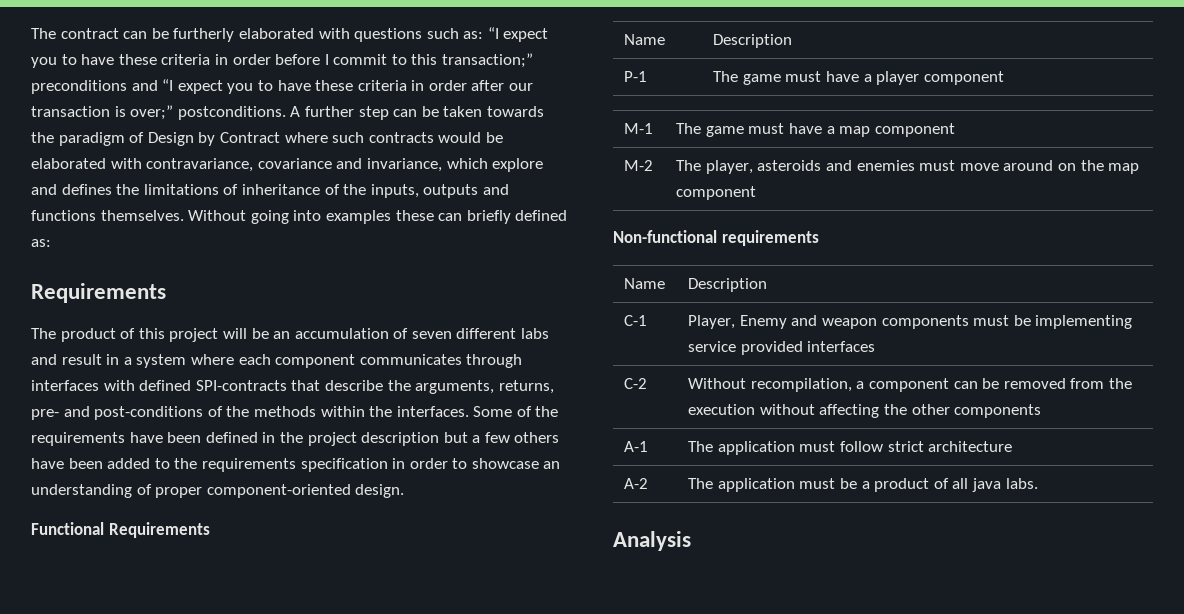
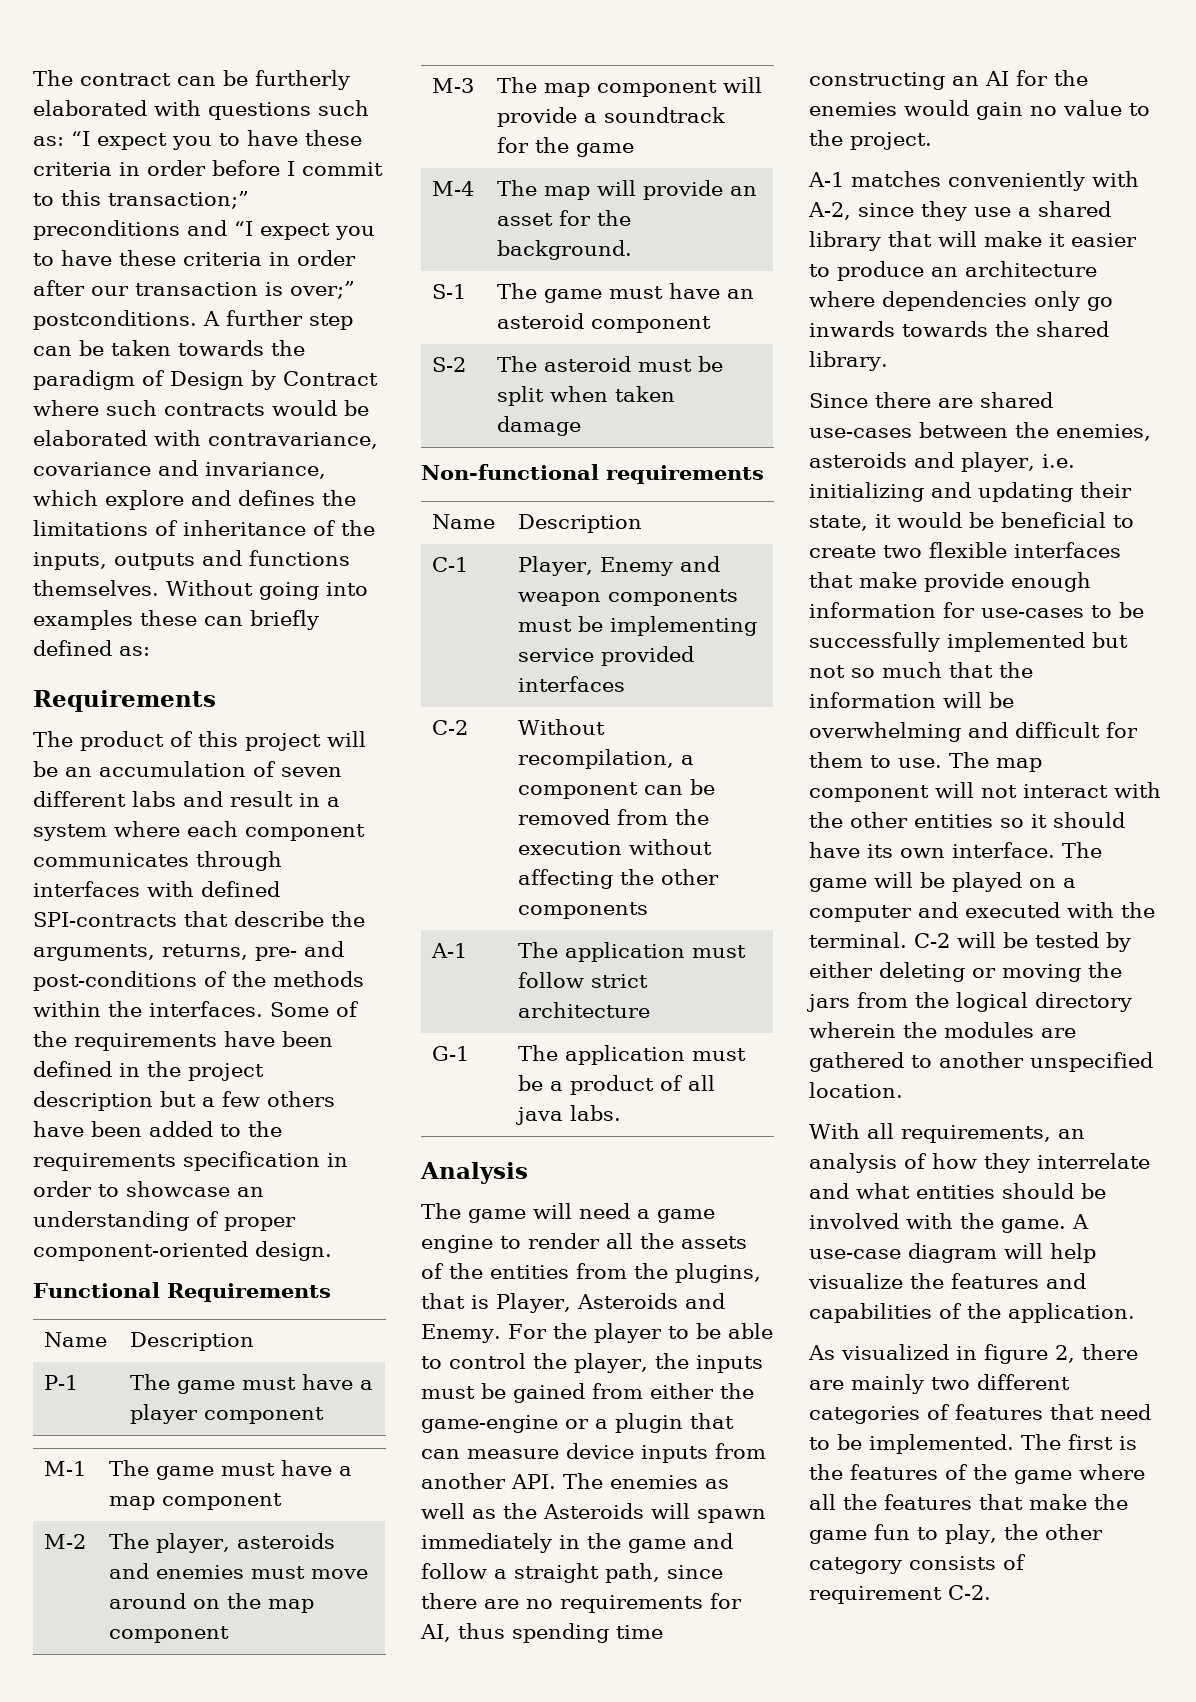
(757, 193) none -> [432,78,475,93] [497,77,763,97] [497,107,726,127] [497,137,635,157] [432,181,475,196] [497,180,758,200] [497,210,632,226] [497,240,633,260] [432,284,467,299] [497,283,755,303] [497,313,712,333] [432,357,467,372] [497,356,724,372] [497,386,676,406] [497,416,582,436] // M-3 | The map component will provide a soundtrack for the game // M-4 | The map will provide an asset for the background. // S-1 | The game must have an asteroid component // S-2 | The asteroid must be split when taken damage
[624,478,649,489] A-2 -> [432,1046,470,1061] G-1
(691, 541) none -> [421,1203,715,1223] [421,1233,747,1253] [421,1263,761,1283] [421,1293,725,1313] [421,1323,773,1343] [421,1353,763,1373] [421,1383,754,1403] [421,1413,734,1433] [421,1443,766,1463] [421,1473,729,1489] [421,1503,766,1523] [421,1533,733,1553] [421,1563,723,1583] [421,1593,742,1613] [420,1623,663,1643] [809,70,1088,90] [809,100,1150,120] [809,130,932,150] [808,171,1139,191] [808,201,1111,221] [809,231,1137,251] [809,261,1097,281] [809,291,1113,311] [809,321,1109,337] [809,351,888,371] [809,392,1053,408] [809,422,1151,441] [809,452,1075,472] [809,482,1132,502] [809,512,1134,531] [809,542,1121,558] [809,572,1091,592] [809,602,1144,618] [809,632,1128,652] [809,662,1033,678] [809,692,1014,708] [809,722,1138,742] [809,752,1042,772] [809,782,1161,802] [809,812,1125,828] [809,842,1102,858] [809,872,1076,892] [809,902,1155,922] [809,932,1131,952] [809,962,1122,982] [806,992,1132,1012] [809,1022,1076,1038] [809,1052,1153,1072] [809,1082,903,1098] [809,1123,1085,1143] [809,1153,1150,1173] [809,1183,1106,1199] [809,1213,1089,1233] [809,1243,1096,1263] [808,1273,1086,1289] [809,1303,1135,1323] [808,1344,1138,1364] [809,1374,1070,1394] [809,1404,1151,1424] [809,1434,1137,1454] [809,1464,1145,1484] [809,1494,1128,1510] [809,1524,1103,1544] [809,1554,1026,1574] [809,1585,991,1604] // The game will need a game engine to render all the assets of the entities from the plugins, that is Player, Asteroids and Enemy. For the player to be able to control the player, the inputs must be gained from either the game-engine or a plugin that can measure device inputs from another API. The enemies as well as the Asteroids will spawn immediately in the game and follow a straight path, since there are no requirements for AI, thus spending time constructing an AI for the enemies would gain no value to the project. // A-1 matches conveniently with A-2, since they use a shared library that will make it easier to produce an architecture where dependencies only go inwards towards the shared library. // Since there are shared use-cases between the enemies, asteroids and player, i.e. initializing and updating their state, it would be beneficial to create two flexible interfaces that make provide enough information for use-cases to be successfully implemented but not so much that the information will be overwhelming and difficult for them to use. The map component will not interact with the other entities so it should have its own interface. The game will be played on a computer and executed with the terminal. C-2 will be tested by either deleting or moving the jars from the logical directory wherein the modules are gathered to another unspecified location. // With all requirements, an analysis of how they interrelate and what entities should be involved with the game. A use-case diagram will help visualize the features and capabilities of the application. // As visualized in figure 2, there are mainly two different categories of features that need to be implemented. The first is the features of the game where all the features that make the game fun to play, the other category consists of requirement C-2.

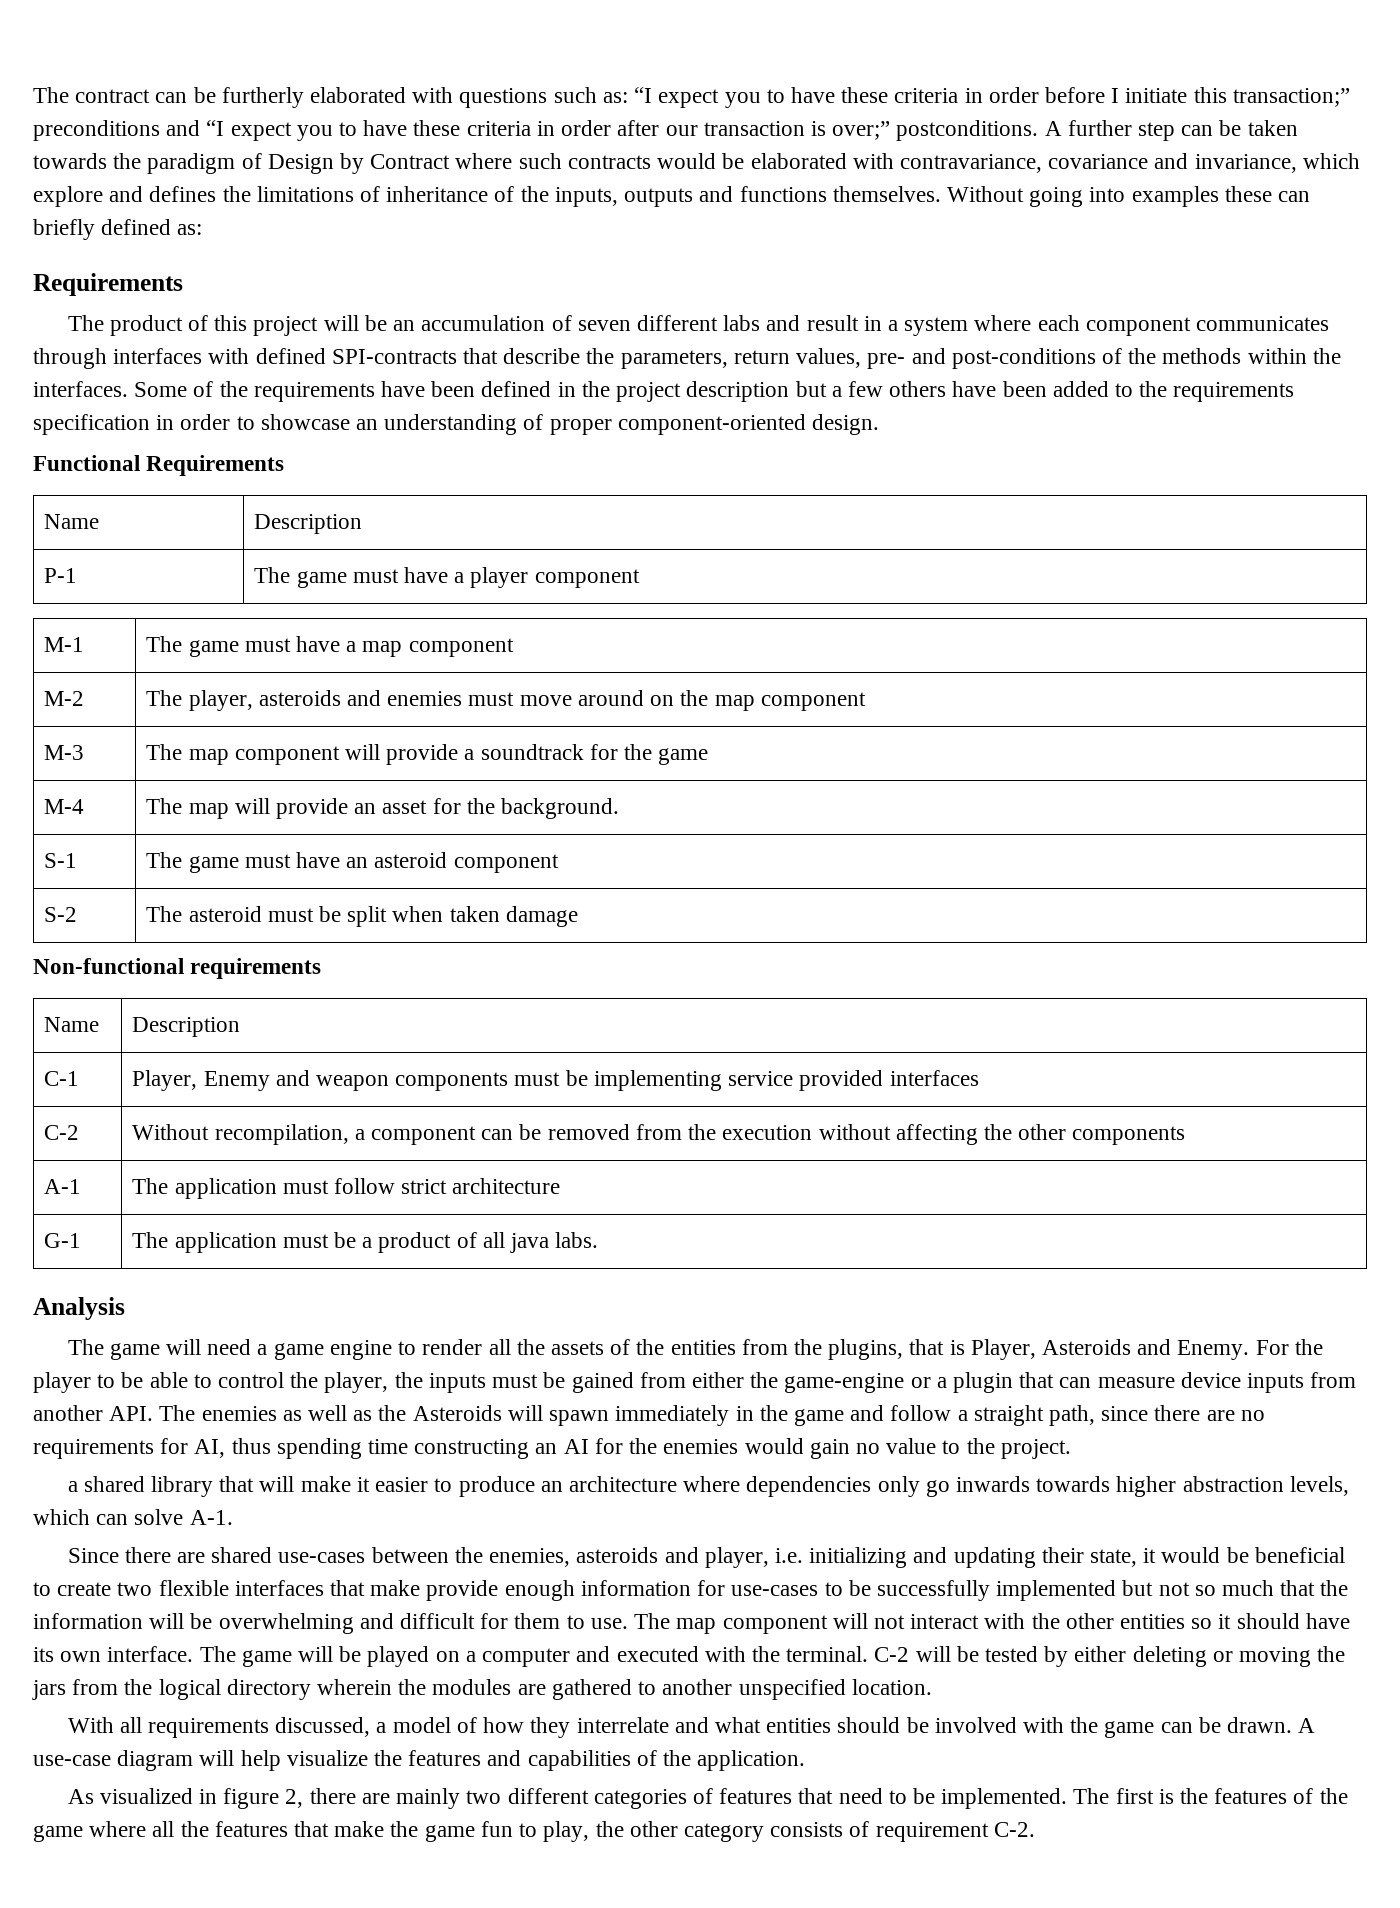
[302,162,383,176] [33,193,54,206] commit to -> [1125,88,1188,103] initiate
[33,944,248,961] arguments, returns, -> [620,348,862,369] parameters, return values,
[808,171,1139,191] [808,201,1011,221] A-1 matches conveniently with A-2, since they use -> (1071, 1449) none
[995,321,1109,337] [809,351,888,371] the shared library. -> [1116,1476,1349,1497] [33,1509,233,1525] higher abstraction levels, which can solve A-1.
[901,1125,1085,1143] [809,1153,897,1173] requirements, an analysis -> [148,1717,451,1738] requirements discussed, a model
[1001,1219,1066,1233] game. -> [1104,1717,1293,1738] game can be drawn.

